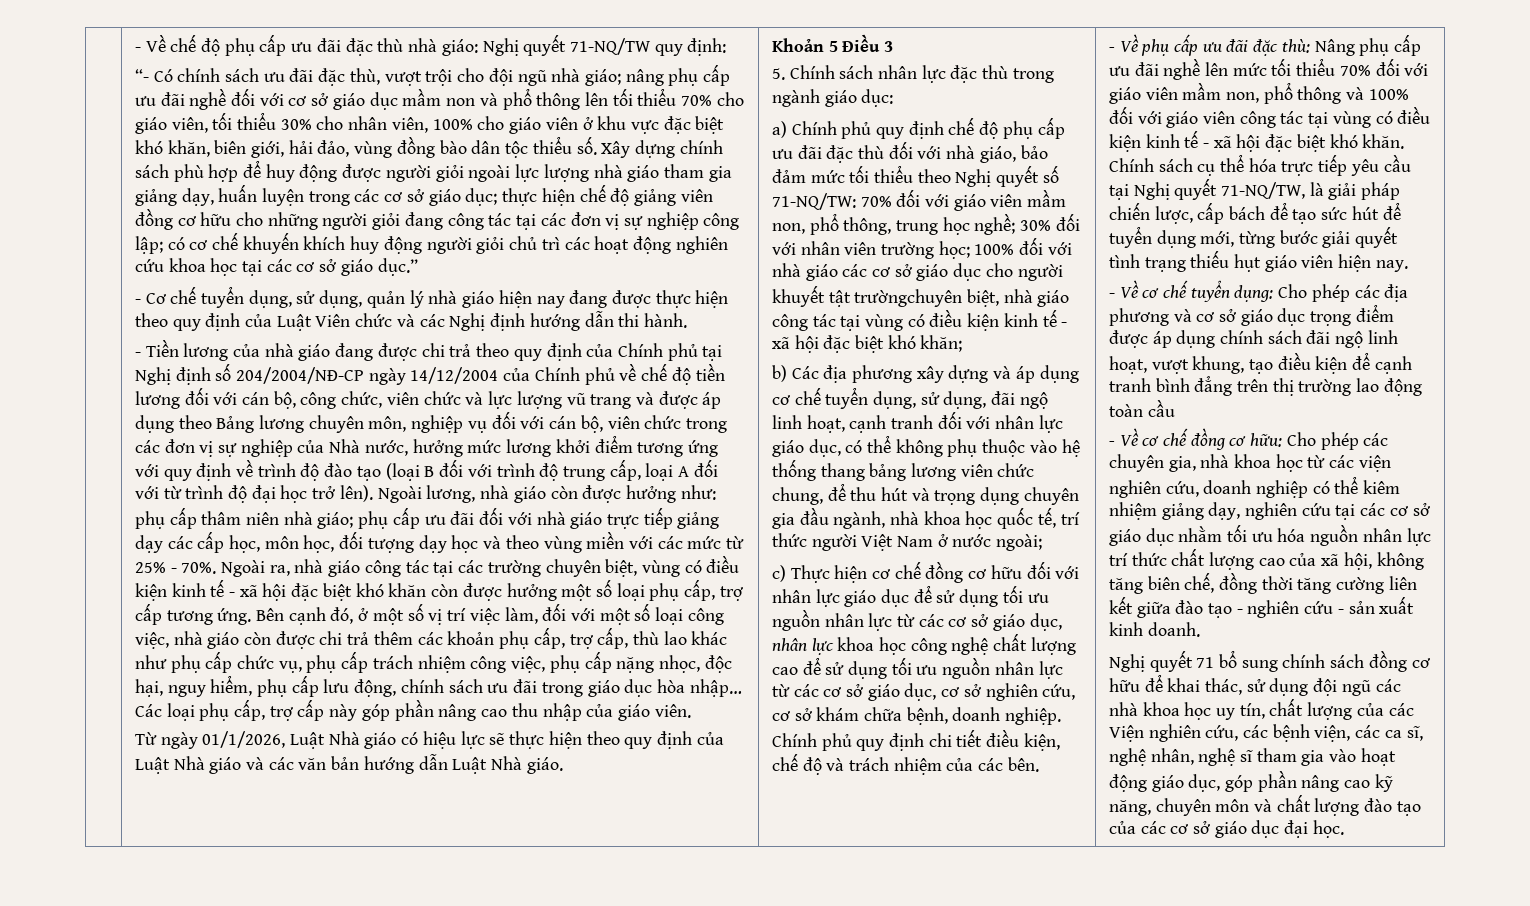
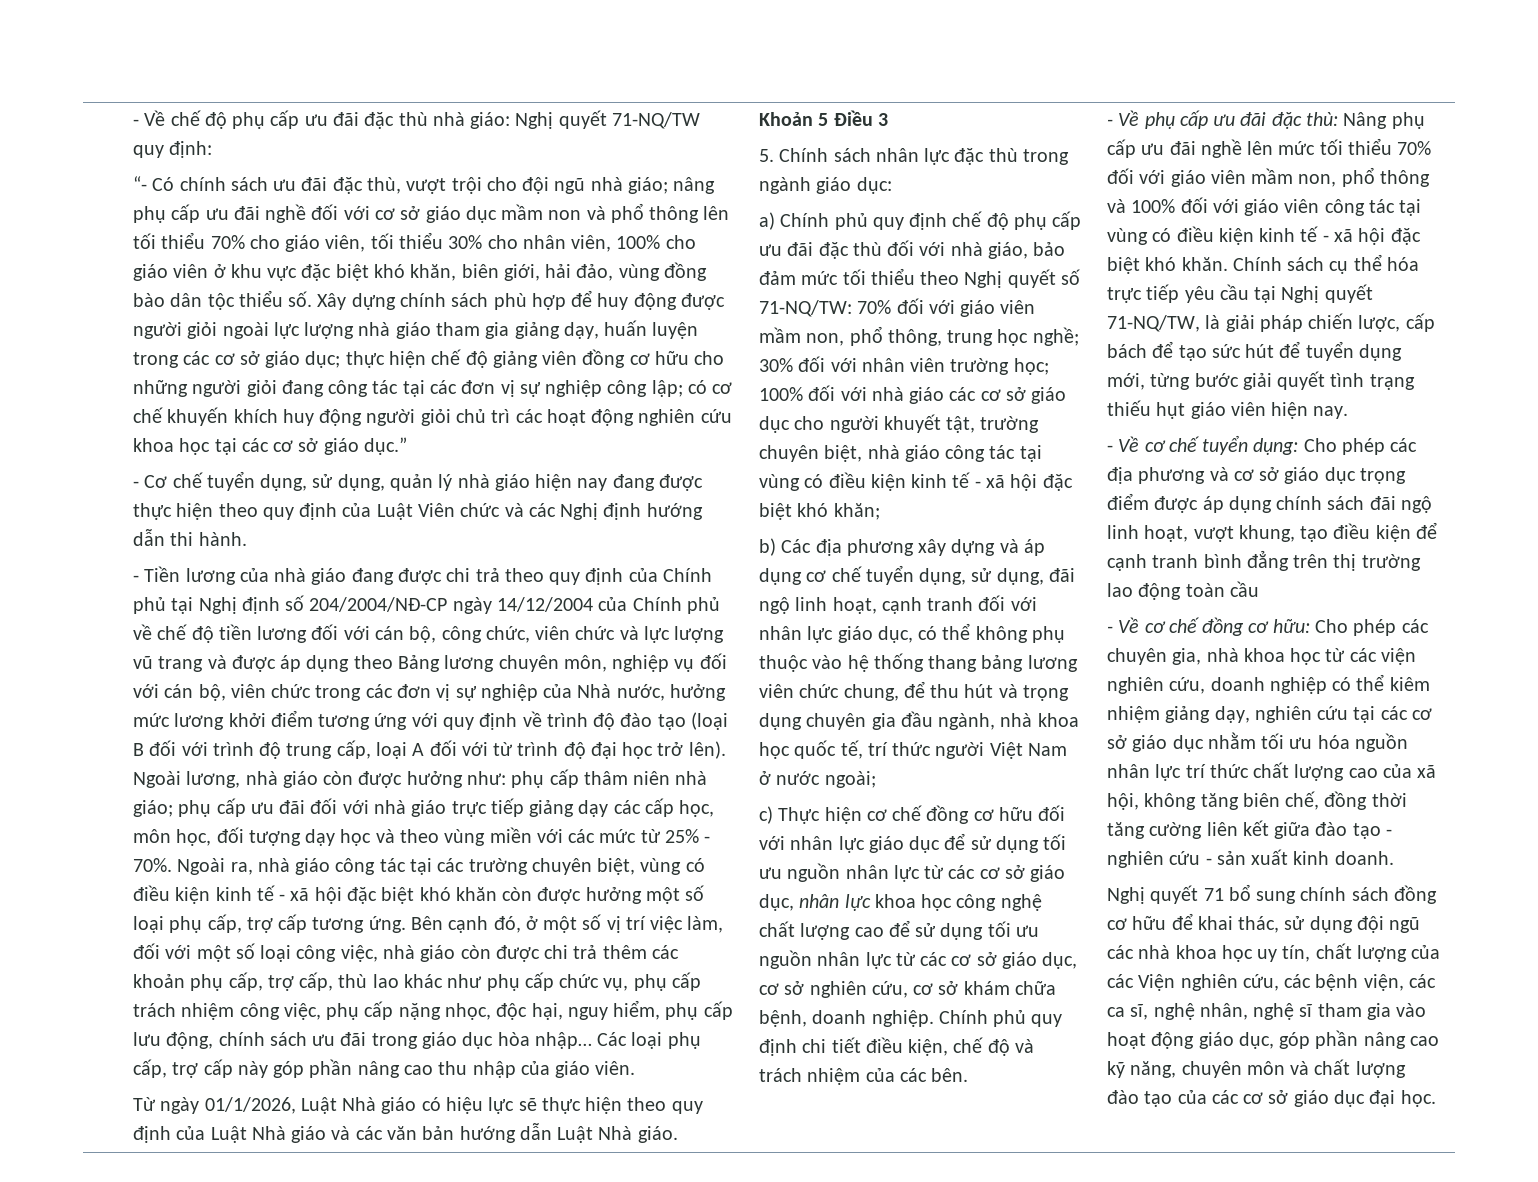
[828,289,963,307] tật trườngchuyên -> [946,416,1040,433] [759,445,820,462] tật, trường chuyên

